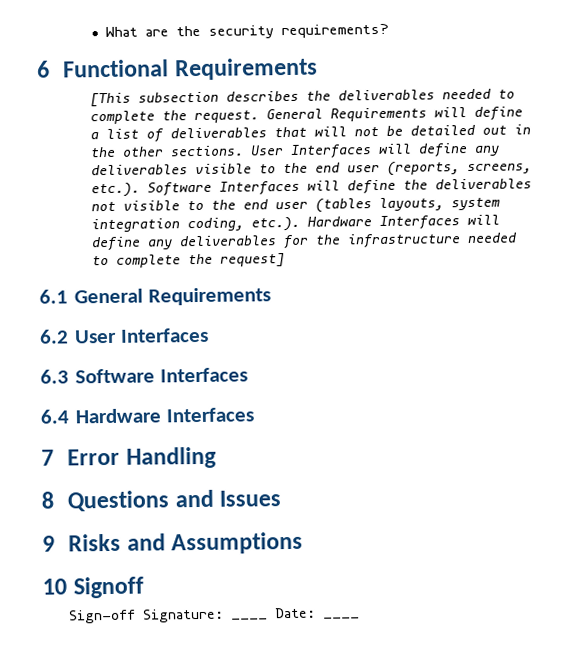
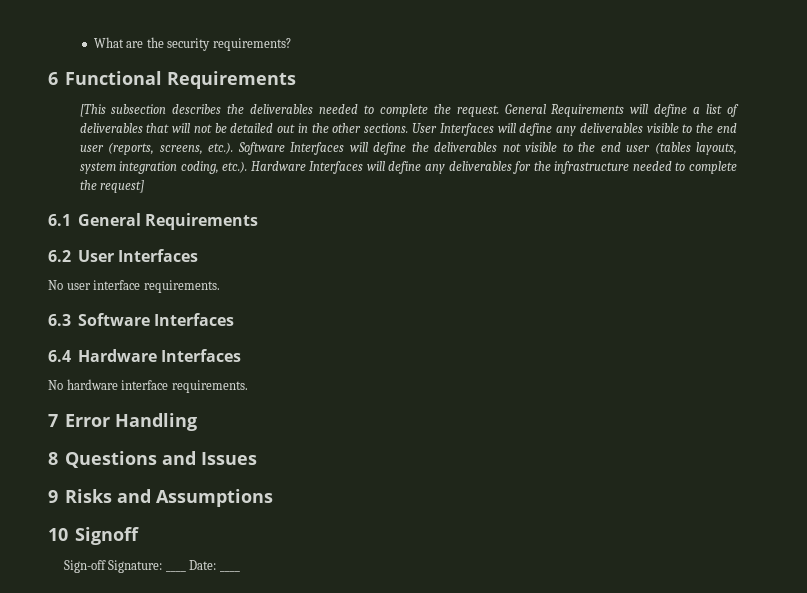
(209, 335) none -> [48,280,220,293] // No user interface requirements.
(254, 415) none -> [48,379,248,393] // No hardware interface requirements.

